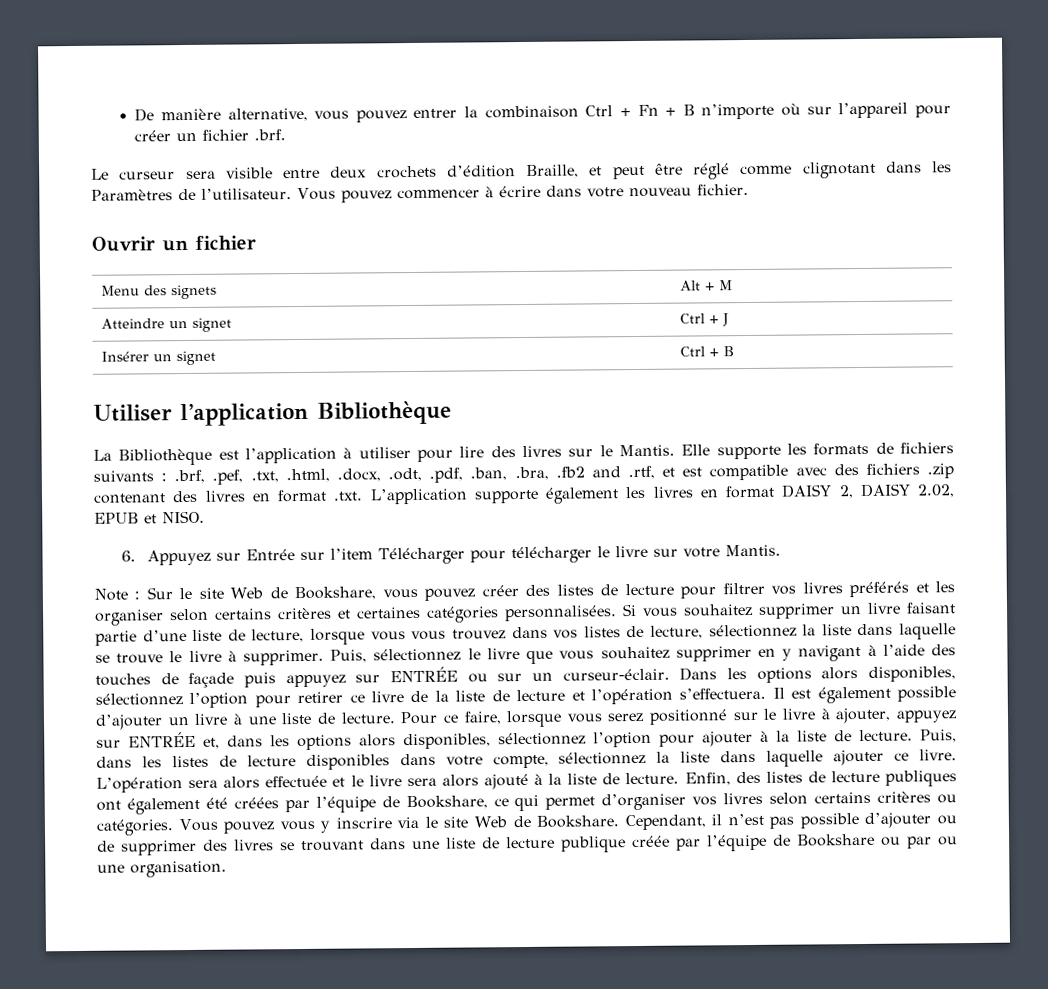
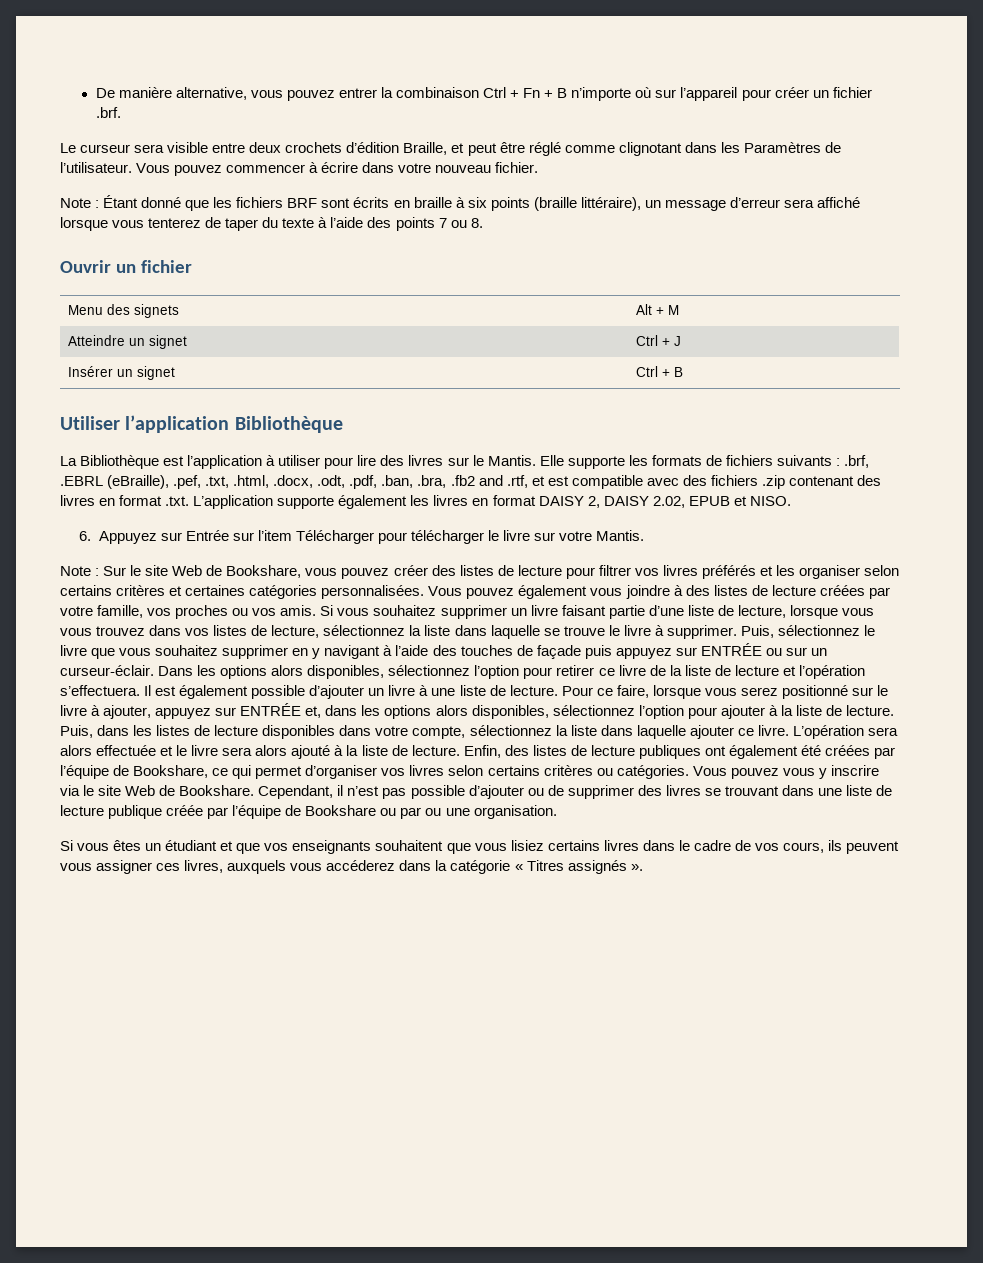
(749, 189) none -> [60,195,861,211] [60,217,483,231] // Note : Étant donné que les fichiers BRF sont écrits en braille à six points (braille littéraire), un message d’erreur sera affiché lorsque vous tenterez de taper du texte à l’aide des points 7 ou 8.
(206, 476) none -> [60,475,170,489] .EBRL (eBraille),
(617, 613) none -> [428,585,890,599] [60,605,317,619] Vous pouvez également vous joindre à des listes de lecture créées par votre famille, vos proches ou vos amis.
(227, 869) none -> [60,840,900,854] [60,860,643,874] // Si vous êtes un étudiant et que vos enseignants souhaitent que vous lisiez certains livres dans le cadre de vos cours, ils peuvent vous assigner ces livres, auxquels vous accéderez dans la catégorie « Titres assignés ».

